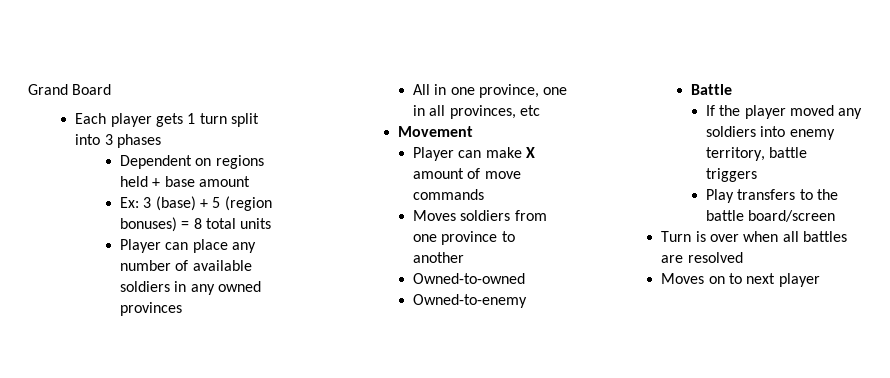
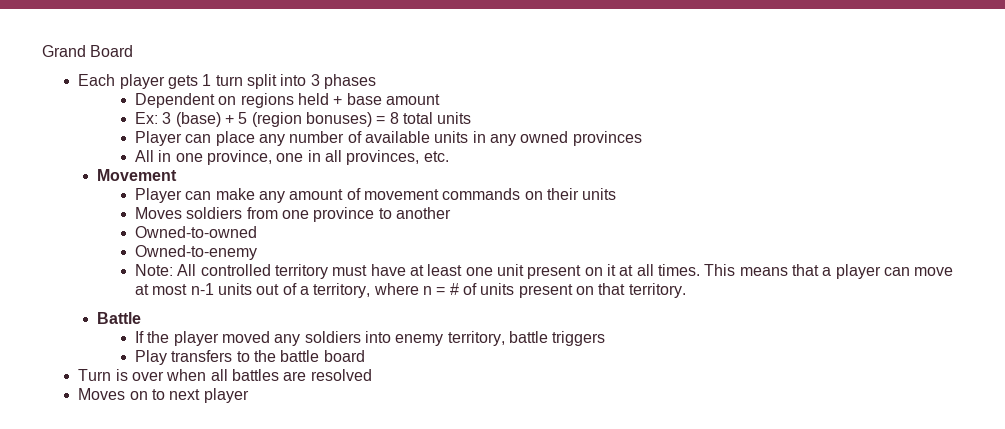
[120,281,170,292] soldiers -> [434,131,469,143] units
[519,105,540,116] etc -> [423,151,449,162] etc.
[525,147,535,158] X -> [259,191,286,203] any
[484,171,521,179] move -> [364,189,440,200] movement
(484, 194) none -> [524,188,617,200] on their units
(527, 301) none -> [135,264,954,279] [135,283,686,298] // Note: All controlled territory must have at least one unit present on it at all times. This means that a player can move at most n-1 units out of a territory, where n = # of units present on that territory.
[748,210,836,222] board/screen -> [323,350,365,362] board

